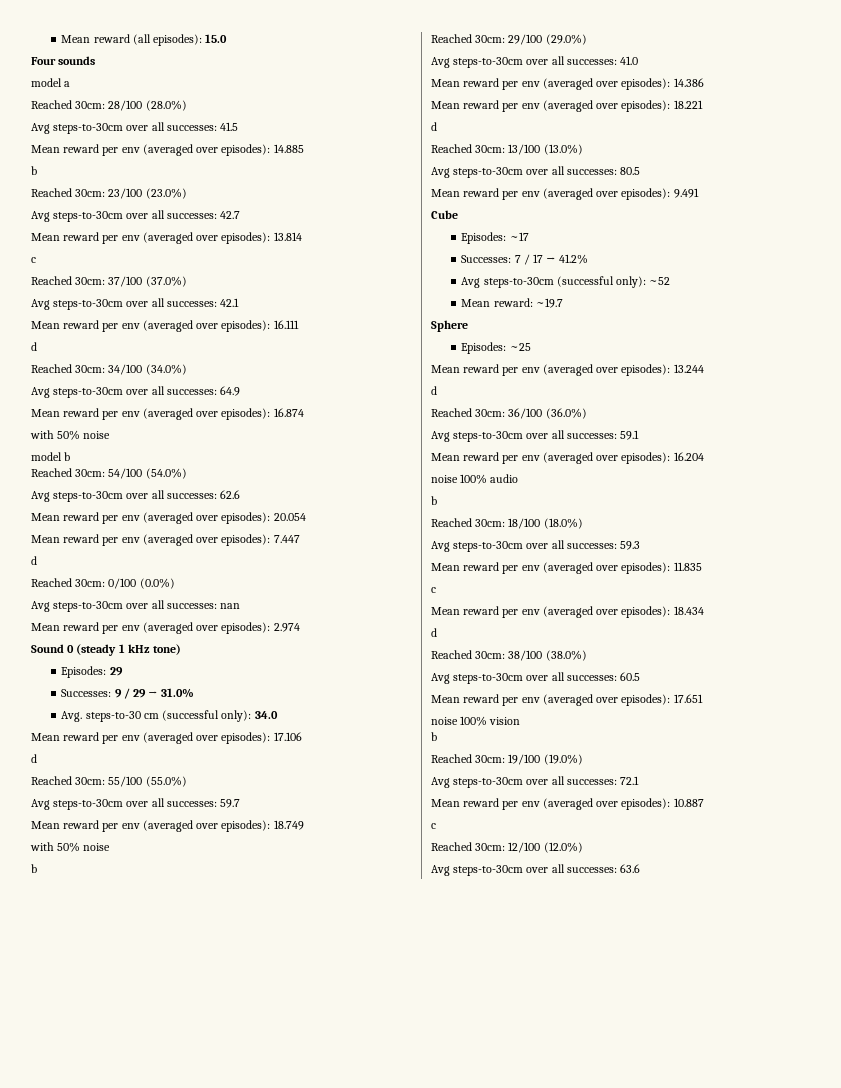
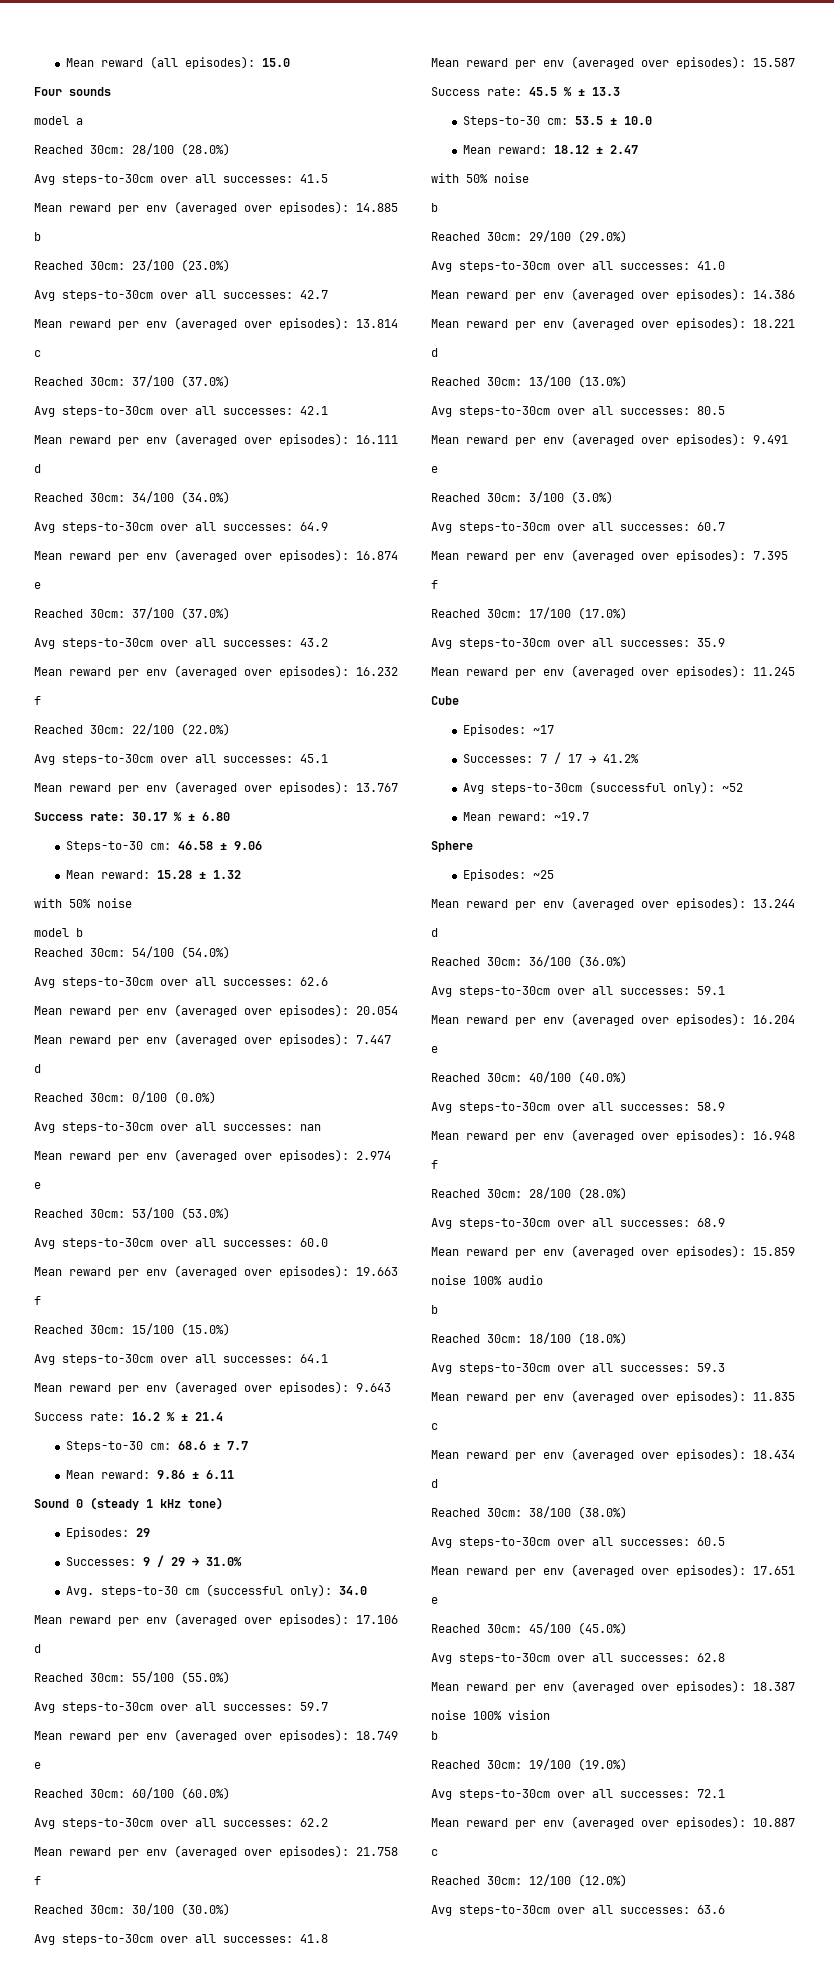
(304, 412) none -> [34,582,41,589] [34,607,230,620] [34,638,328,649] [34,665,398,678] [34,696,41,705] [34,723,230,736] [34,754,328,765] [34,781,398,794] [34,812,230,821] [65,841,262,852] [65,870,241,879] // e // Reached 30cm: 37/100 (37.0%) // Avg steps-to-30cm over all successes: 43.2 // Mean reward per env (averaged over episodes): 16.232 // f // Reached 30cm: 22/100 (22.0%) // Avg steps-to-30cm over all successes: 45.1 // Mean reward per env (averaged over episodes): 13.767 // Success rate: 30.17 % ± 6.80 // Steps-to-30 cm: 46.58 ± 9.06 // Mean reward: 15.28 ± 1.32
(300, 627) none -> [34,1182,41,1189] [34,1207,230,1220] [34,1238,328,1249] [34,1265,398,1278] [34,1296,41,1305] [34,1323,230,1336] [34,1354,328,1365] [34,1381,391,1394] [34,1412,223,1421] [65,1441,248,1452] [65,1470,234,1479] // e // Reached 30cm: 53/100 (53.0%) // Avg steps-to-30cm over all successes: 60.0 // Mean reward per env (averaged over episodes): 19.663 // f // Reached 30cm: 15/100 (15.0%) // Avg steps-to-30cm over all successes: 64.1 // Mean reward per env (averaged over episodes): 9.643 // Success rate: 16.2 % ± 21.4 // Steps-to-30 cm: 68.6 ± 7.7 // Mean reward: 9.86 ± 6.11
(304, 825) none -> [34,1762,41,1769] [34,1787,230,1800] [34,1818,328,1829] [34,1845,398,1858] [34,1876,41,1885] [34,1903,230,1916] [34,1934,328,1945] [431,56,795,69] [431,87,620,96] [462,116,652,127] [462,145,638,154] // e // Reached 30cm: 60/100 (60.0%) // Avg steps-to-30cm over all successes: 62.2 // Mean reward per env (averaged over episodes): 21.758 // f // Reached 30cm: 30/100 (30.0%) // Avg steps-to-30cm over all successes: 41.8 // Mean reward per env (averaged over episodes): 15.587 // Success rate: 45.5 % ± 13.3 // Steps-to-30 cm: 53.5 ± 10.0 // Mean reward: 18.12 ± 2.47
(699, 193) none -> [431,466,438,473] [431,491,613,504] [431,522,725,533] [431,549,788,562] [431,580,438,589] [431,607,627,620] [431,638,725,649] [431,665,795,678] // e // Reached 30cm: 3/100 (3.0%) // Avg steps-to-30cm over all successes: 60.7 // Mean reward per env (averaged over episodes): 7.395 // f // Reached 30cm: 17/100 (17.0%) // Avg steps-to-30cm over all successes: 35.9 // Mean reward per env (averaged over episodes): 11.245
(704, 456) none -> [431,1046,438,1053] [431,1071,627,1084] [431,1102,725,1113] [431,1129,795,1142] [431,1160,438,1169] [431,1187,627,1200] [431,1218,725,1229] [431,1245,795,1258] // e // Reached 30cm: 40/100 (40.0%) // Avg steps-to-30cm over all successes: 58.9 // Mean reward per env (averaged over episodes): 16.948 // f // Reached 30cm: 28/100 (28.0%) // Avg steps-to-30cm over all successes: 68.9 // Mean reward per env (averaged over episodes): 15.859
(703, 698) none -> [431,1597,438,1604] [431,1622,627,1635] [431,1653,725,1664] [431,1680,795,1693] // e // Reached 30cm: 45/100 (45.0%) // Avg steps-to-30cm over all successes: 62.8 // Mean reward per env (averaged over episodes): 18.387

